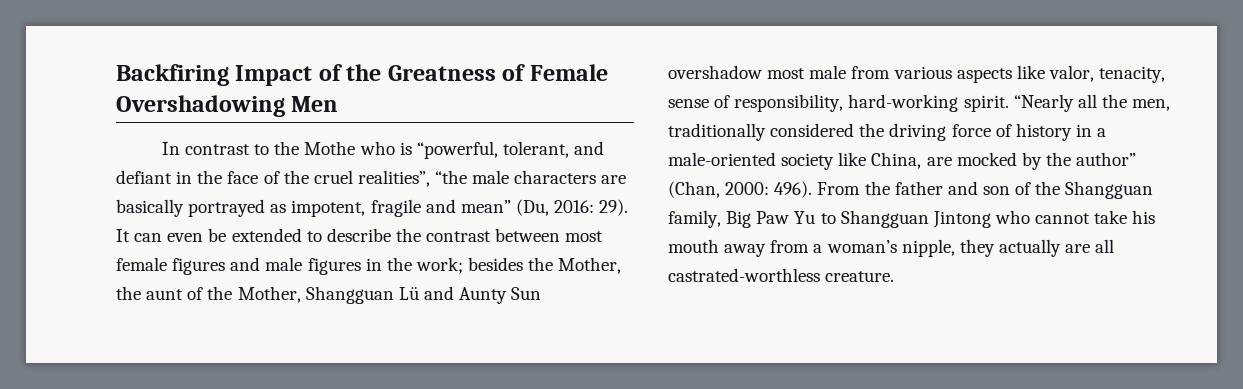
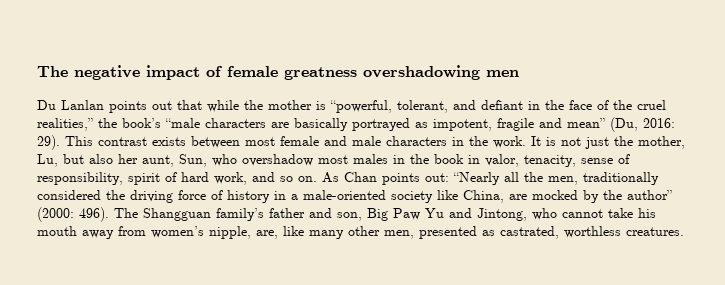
[116,64,608,86] [116,95,339,117] [161,141,395,155] Backfiring Impact of the Greatness of Female Overshadowing Men // In contrast to the Mothe who -> [37,65,519,80] [37,100,312,113] The negative impact of female greatness overshadowing men // Du Lanlan points out that while the mother
[357,170,510,187] realities”, “the male -> [37,118,200,131] realities,” the book’s “male
[116,228,492,242] It can even be extended to describe the contrast -> [65,136,186,146] This contrast exists
[172,258,226,275] figures -> (319, 141) none
[307,257,622,275] [116,286,542,304] [668,65,1045,83] figures in the work; besides the Mother, the aunt of the Mother, Shangguan Lü and Aunty Sun overshadow most male from various aspects like -> [386,136,685,149] [37,154,480,167] characters in the work. It is not just the mother, Lu, but also her aunt, Sun, who overshadow most males in the book in
[848,94,1009,112] hard-working spirit. -> [128,172,449,185] spirit of hard work, and so on. As Chan points out:
[668,181,1154,199] [668,210,991,228] (Chan, 2000: 496). From the father and son of the Shangguan family, Big Paw Yu to Shangguan Jintong -> [37,207,527,222] (2000: 496). The Shangguan family’s father and son, Big Paw Yu and Jintong,
[813,239,1115,257] [668,268,895,282] a woman’s nipple, they actually are all castrated-worthless creature. -> [151,226,684,239] women’s nipple, are, like many other men, presented as castrated, worthless creatures.

